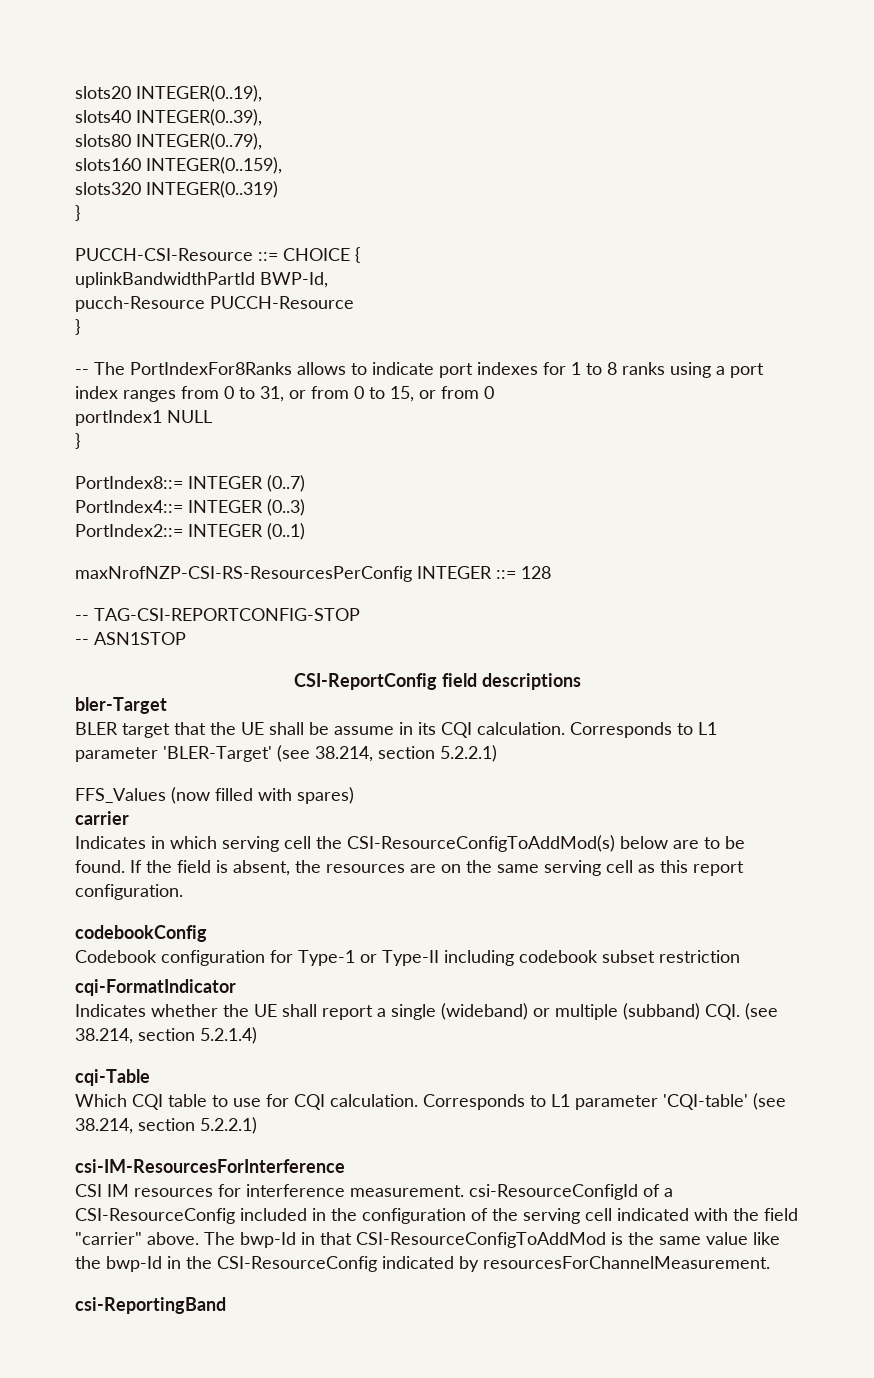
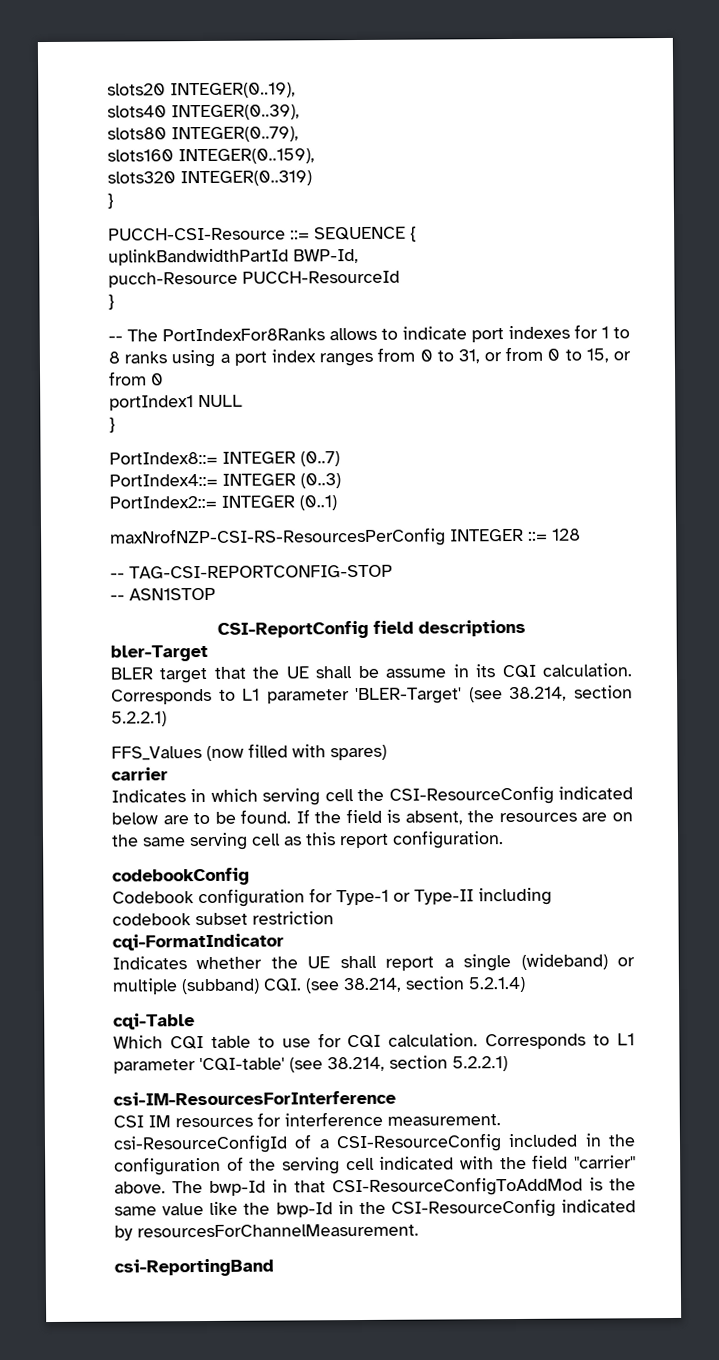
[283,248,350,261] CHOICE -> [314,226,406,241] SEQUENCE
[210,296,354,309] PUCCH-Resource -> [242,270,400,284] PUCCH-ResourceId
[347,835,615,852] CSI-ResourceConfigToAddMod(s) -> [388,785,633,805] CSI-ResourceConfig indicated

